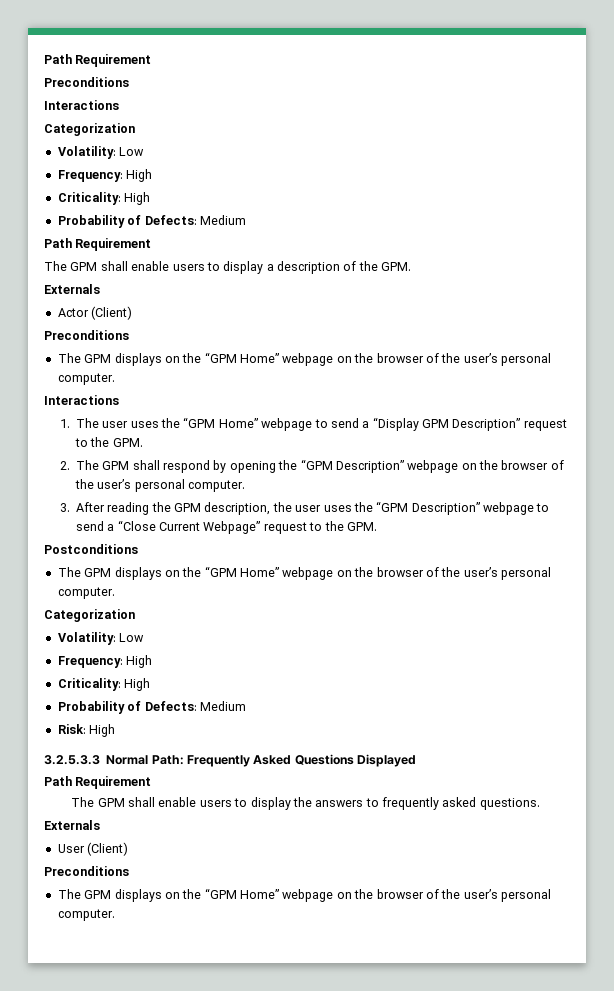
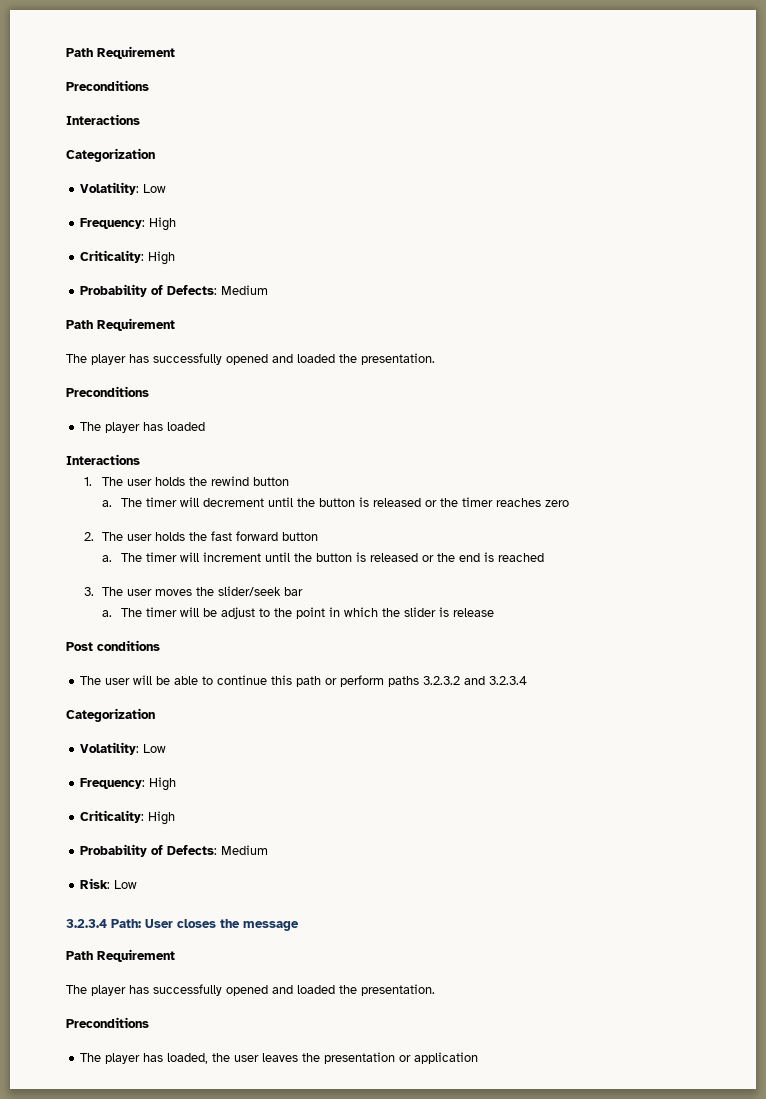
[70,261,412,274] [44,284,100,294] [57,306,133,320] [44,330,129,340] [57,352,551,366] [57,373,115,385] [44,395,119,405] [59,417,567,431] [74,437,143,447] [59,459,564,473] [74,479,246,492] [59,501,550,515] [75,520,377,534] [44,544,138,554] [57,566,551,580] [57,587,115,599] GPM shall enable users to display a description of the GPM. // Externals // Actor (Client) // Preconditions // The GPM displays on the “GPM Home” webpage on the browser of the user’s personal computer. // Interactions // 1. The user uses the “GPM Home” webpage to send a “Display GPM Description” request to the GPM. // 2. The GPM shall respond by opening the “GPM Description” webpage on the browser of the user’s personal computer. // 3. After reading the GPM description, the user uses the “GPM Description” webpage to send a “Close Current Webpage” request to the GPM. // Postconditions // The GPM displays on the “GPM Home” webpage on the browser of the user’s personal computer. -> [91,353,435,365] [66,386,149,397] [80,422,206,433] [66,454,140,465] [84,476,290,486] [102,497,569,507] [84,531,319,541] [102,552,544,562] [84,586,304,596] [102,607,494,619] [66,640,160,651] [80,675,528,687] player has successfully opened and loaded the presentation. // Preconditions // The player has loaded // Interactions // 1. The user holds the rewind button // a. The timer will decrement until the button is released or the timer reaches zero // 2. The user holds the fast forward button // a. The timer will increment until the button is released or the end is reached // 3. The user moves the slider/seek bar // a. The timer will be adjust to the point in which the slider is release // Post conditions // The user will be able to continue this path or perform paths 3.2.3.2 and 3.2.3.4
[89,724,116,737] [44,754,417,767] [44,776,152,789] [71,797,540,810] [44,820,100,830] [57,842,129,856] [44,866,129,876] [57,888,551,902] [57,909,115,921] High // 3.2.5.3.3 Normal Path: Frequently Asked Questions Displayed // Path Requirement // The GPM shall enable users to display the answers to frequently asked questions. // Externals // User (Client) // Preconditions // The GPM displays on the “GPM Home” webpage on the browser of the user’s personal computer. -> [114,880,138,889] [66,919,299,931] [66,949,175,962] [66,984,435,996] [66,1017,149,1028] [80,1052,479,1064] Low // 3.2.3.4 Path: User closes the message // Path Requirement // The player has successfully opened and loaded the presentation. // Preconditions // The player has loaded, the user leaves the presentation or application

